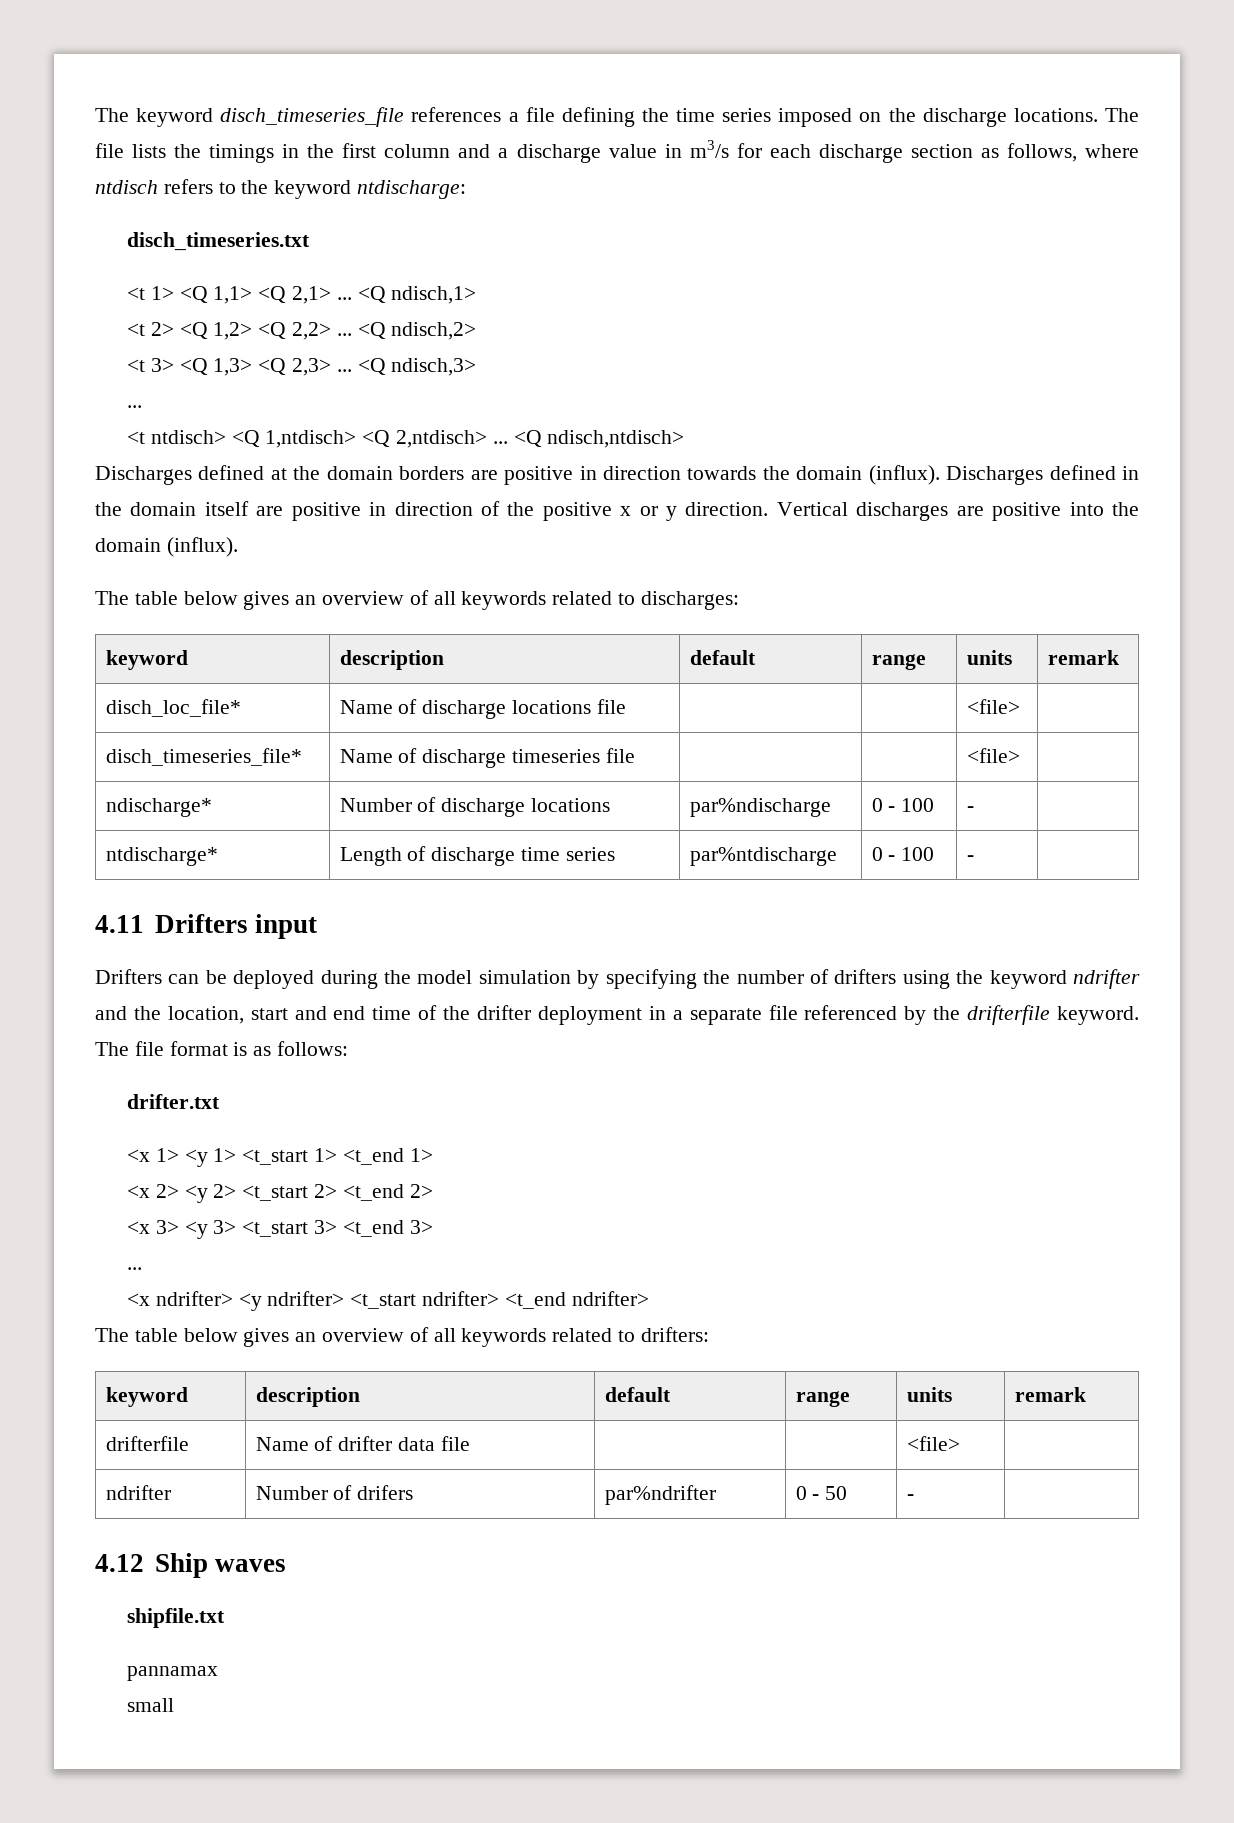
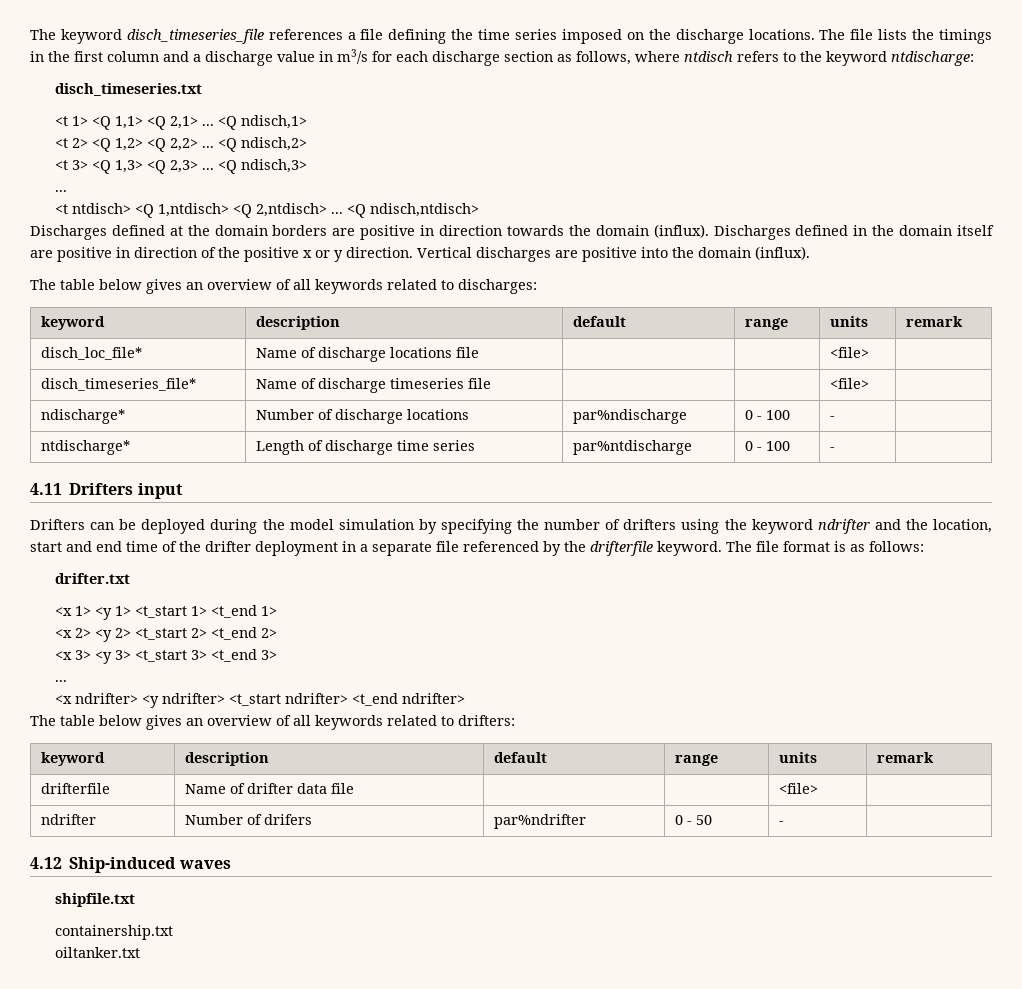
[154,1553,208,1578] Ship -> [69,857,177,873] Ship-induced
[126,1666,218,1681] [126,1698,174,1712] pannamax // small -> [54,925,173,940] [54,947,140,958] containership.txt // oiltanker.txt

